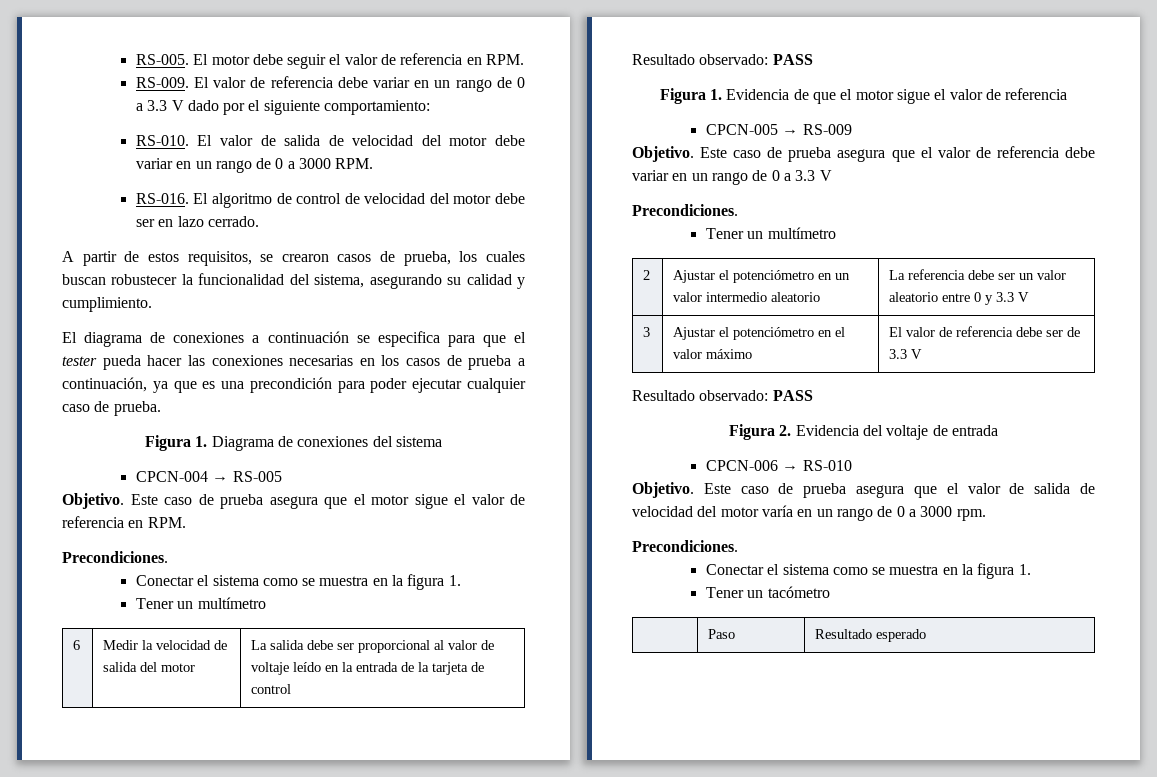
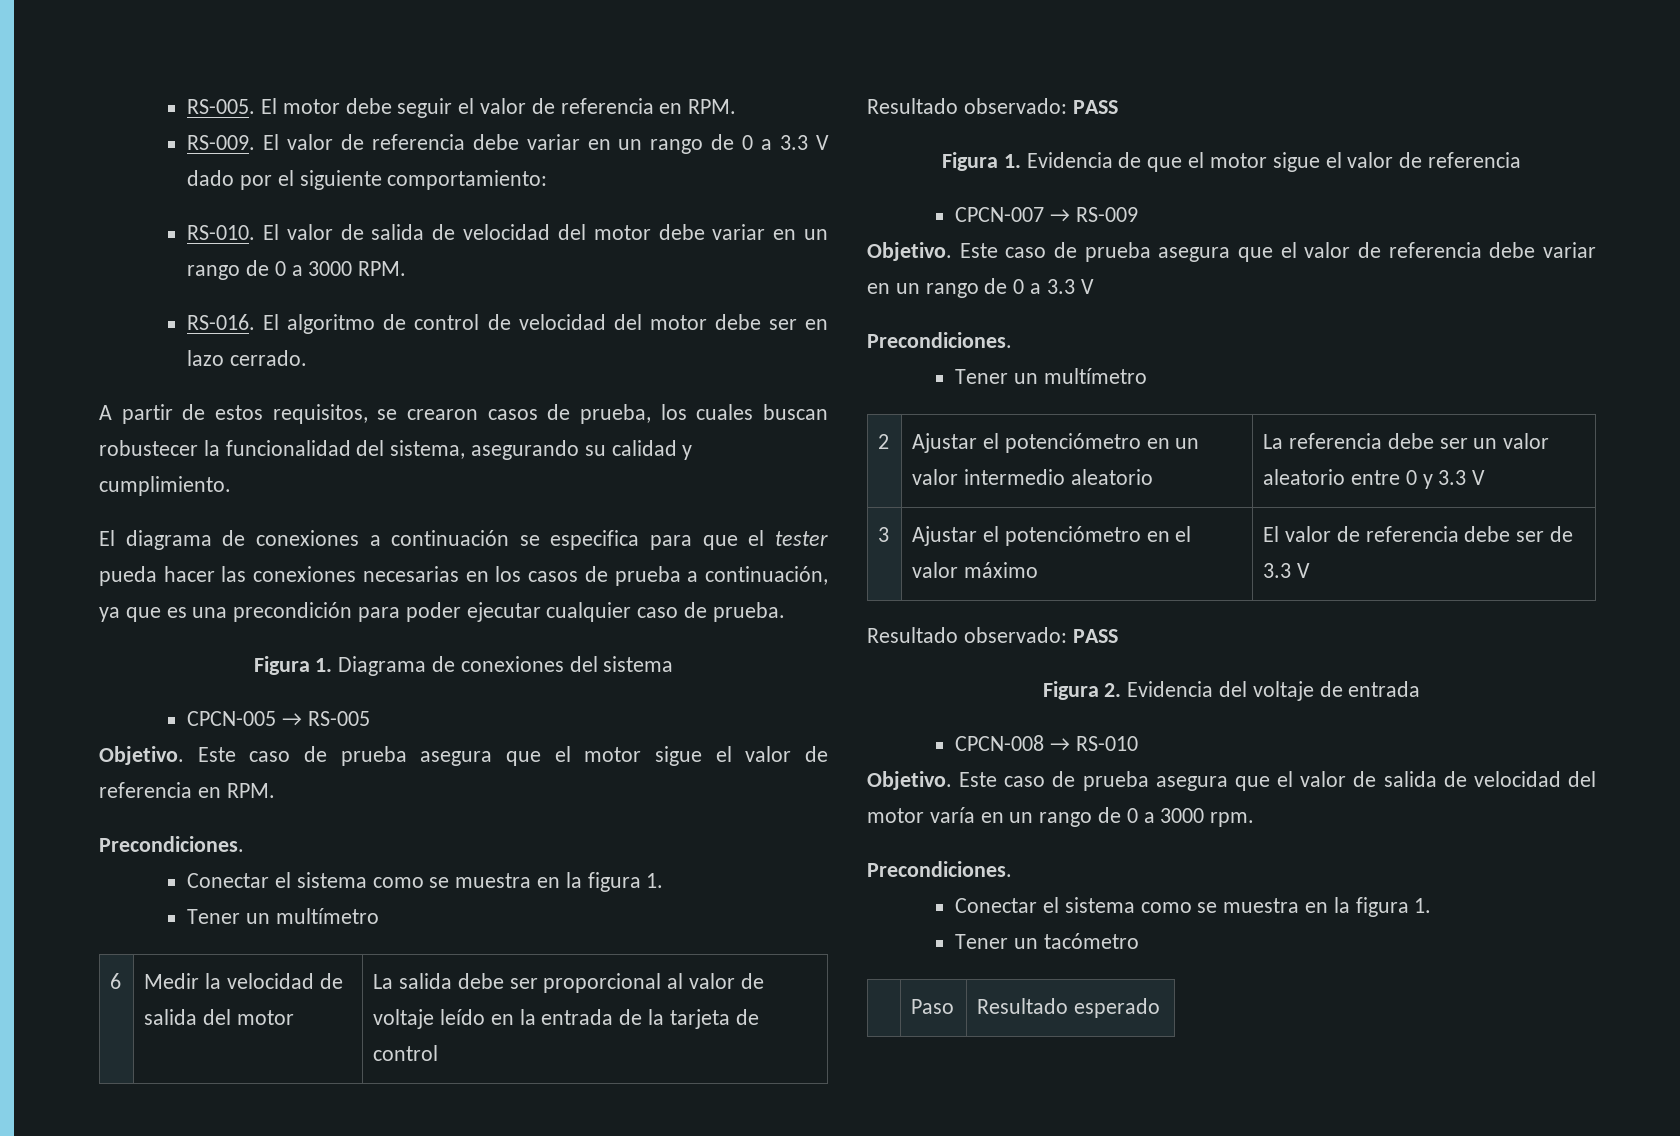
[135,471,208,482] CPCN-004 -> [187,711,277,726] CPCN-005
[705,124,778,135] CPCN-005 -> [955,207,1045,222] CPCN-007
[705,460,778,471] CPCN-006 -> [955,735,1045,751] CPCN-008

